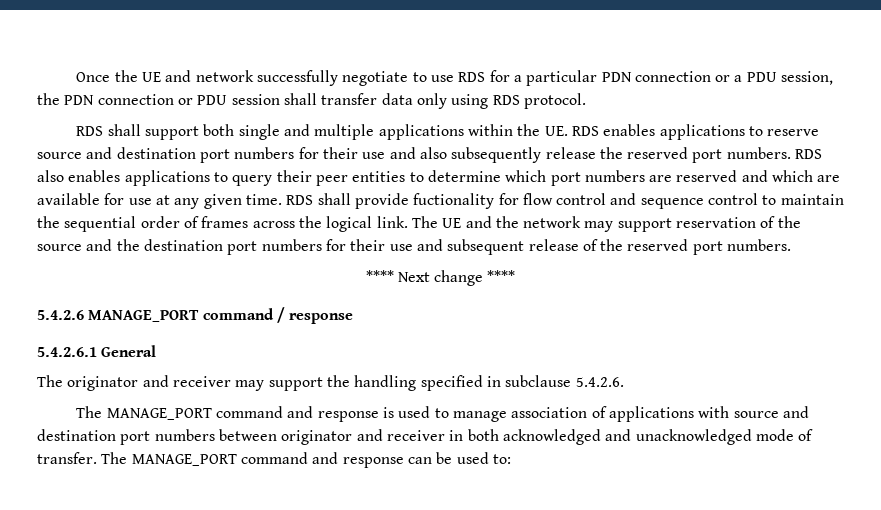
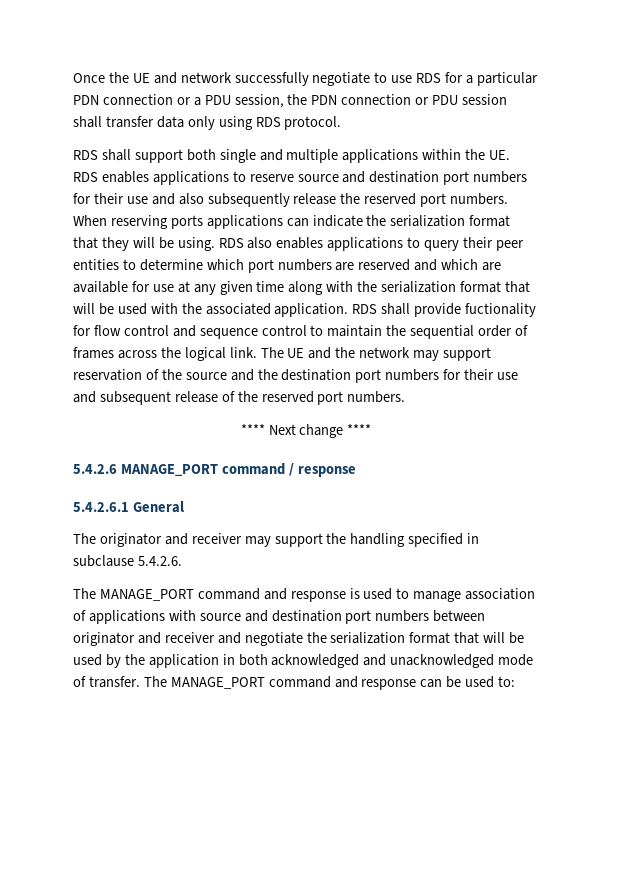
(791, 153) none -> [73,215,511,229] [73,237,215,251] When reserving ports applications can indicate the serialization format that they will be using.
[245,194,282,205] time. -> [256,281,530,295] [73,303,349,317] time along with the serialization format that will be used with the associated application.
(445, 435) none -> [217,632,525,646] [73,654,219,668] and negotiate the serialization format that will be used by the application

